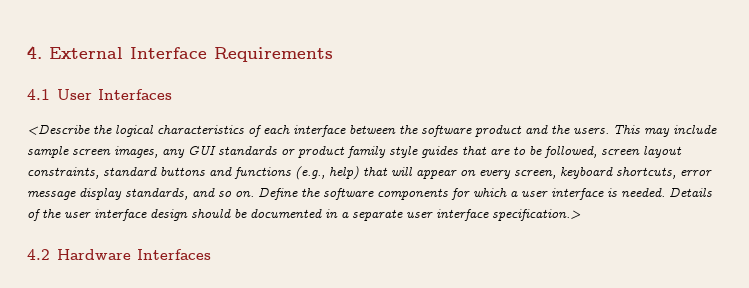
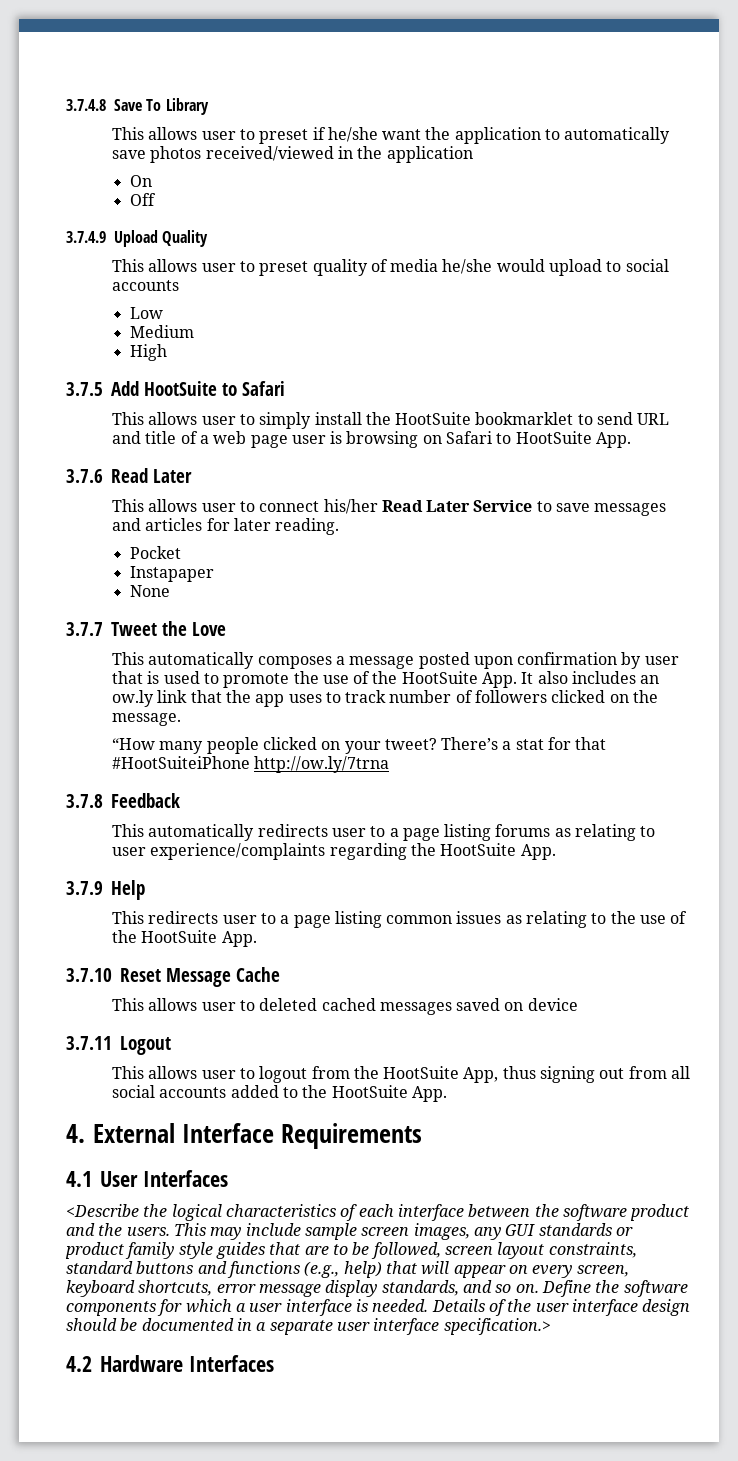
(27, 52) none -> [66,98,209,115] [111,127,671,144] [111,146,473,163] [129,175,152,187] [129,193,156,206] [66,230,209,247] [111,259,669,276] [111,280,179,291] [129,307,163,319] [129,325,194,338] [129,344,167,361] [66,381,286,396] [111,412,670,429] [111,431,632,448] [66,468,193,483] [111,499,667,516] [111,518,340,535] [129,546,181,559] [129,566,214,582] [129,585,170,597] [66,621,227,636] [111,652,679,669] [111,671,660,688] [111,690,659,707] [111,713,181,726] [111,737,607,754] [111,756,390,773] [66,793,180,808] [111,824,656,841] [111,843,556,860] [66,880,145,900] [111,911,688,928] [111,930,257,947] [66,967,281,987] [111,998,578,1015] [66,1036,171,1055] [111,1066,691,1083] [111,1085,447,1102] 3.7.4.8 Save To Library // This allows user to preset if he/she want the application to automatically save photos received/viewed in the application // On // Off // 3.7.4.9 Upload Quality // This allows user to preset quality of media he/she would upload to social accounts // Low // Medium // High // 3.7.5 Add HootSuite to Safari // This allows user to simply install the HootSuite bookmarklet to send URL and title of a web page user is browsing on Safari to HootSuite App. // 3.7.6 Read Later // This allows user to connect his/her Read Later Service to save messages and articles for later reading. // Pocket // Instapaper // None // 3.7.7 Tweet the Love // This automatically composes a message posted upon confirmation by user that is used to promote the use of the HootSuite App. It also includes an ow.ly link that the app uses to track number of followers clicked on the message. // “How many people clicked on your tweet? There’s a stat for that #HootSuiteiPhone http://ow.ly/7trna // 3.7.8 Feedback // This automatically redirects user to a page listing forums as relating to user experience/complaints regarding the HootSuite App. // 3.7.9 Help // This redirects user to a page listing common issues as relating to the use of the HootSuite App. // 3.7.10 Reset Message Cache // This allows user to deleted cached messages saved on device // 3.7.11 Logout // This allows user to logout from the HootSuite App, thus signing out from all social accounts added to the HootSuite App. //

